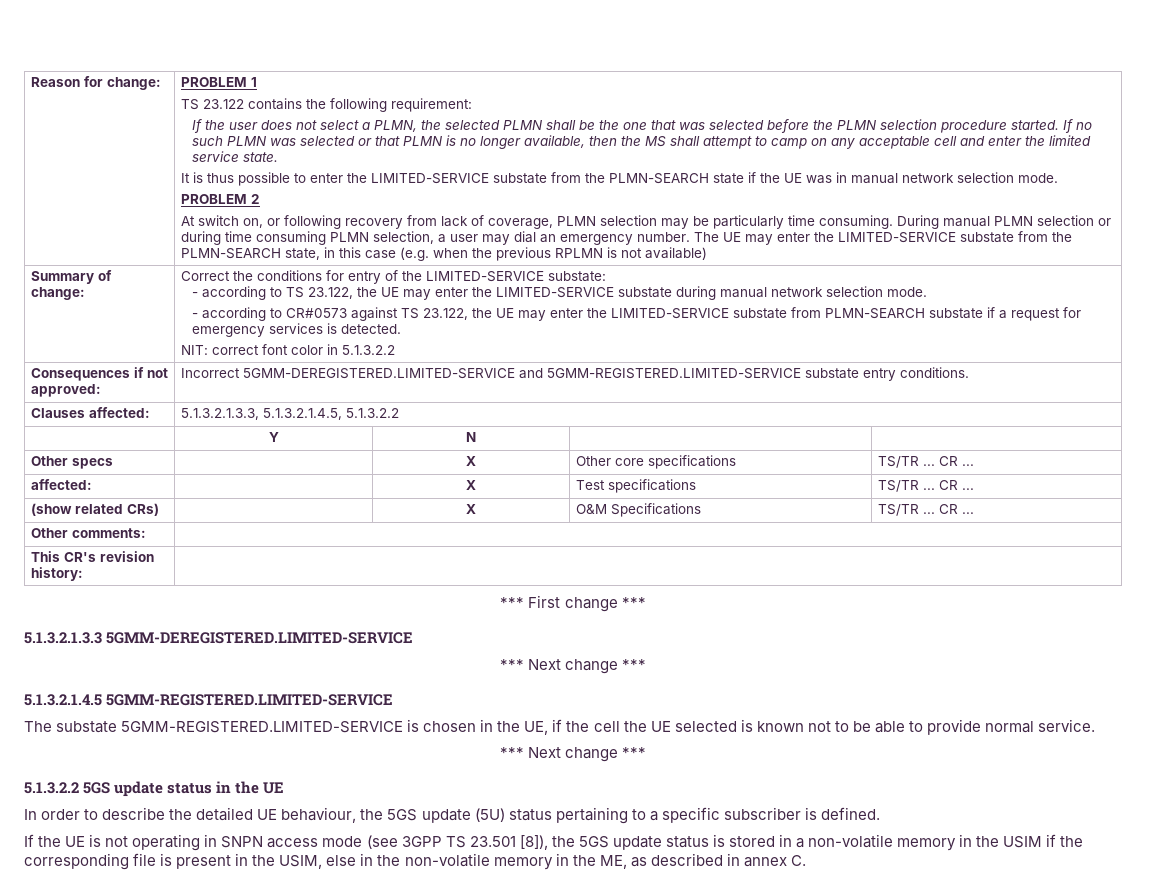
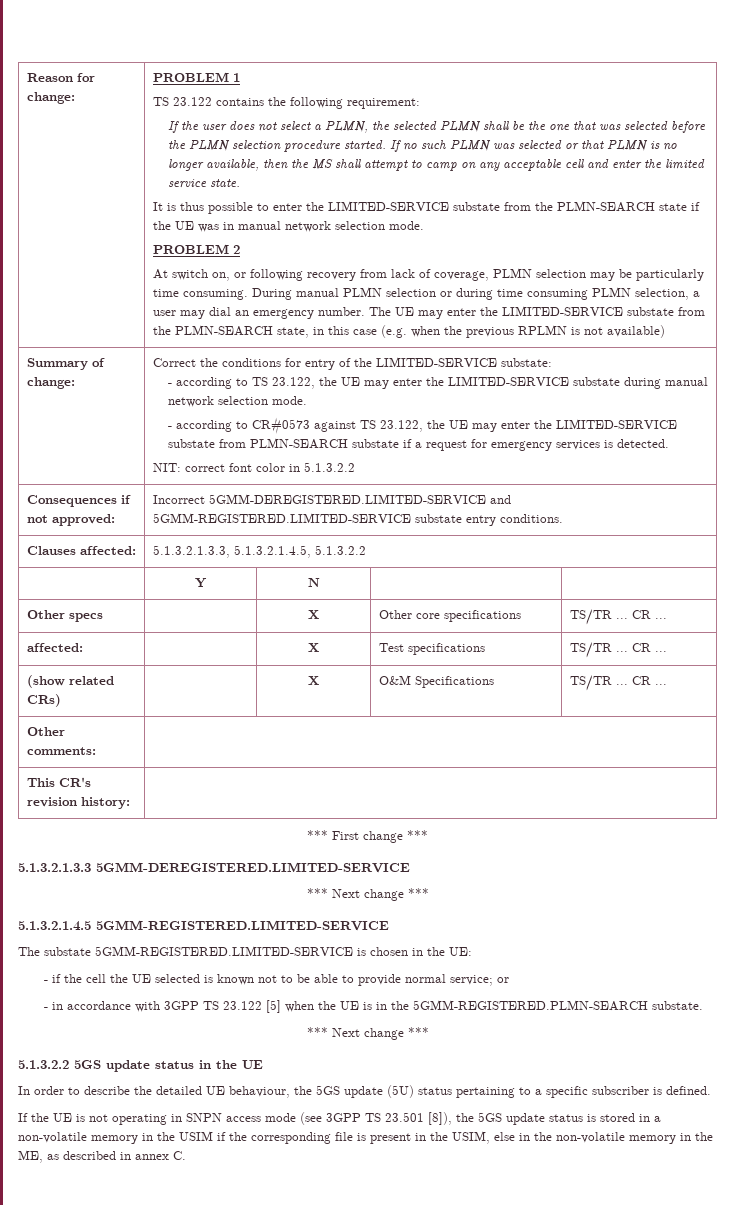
[524,721,549,735] UE, -> [449,947,472,956] [43,980,48,983] UE: // -
[1038,719,1096,732] service. -> [449,975,509,986] [43,1000,703,1013] service; or // - in accordance with 3GPP TS 23.122 [5] when the UE is in the 5GMM-REGISTERED.PLMN-SEARCH substate.

